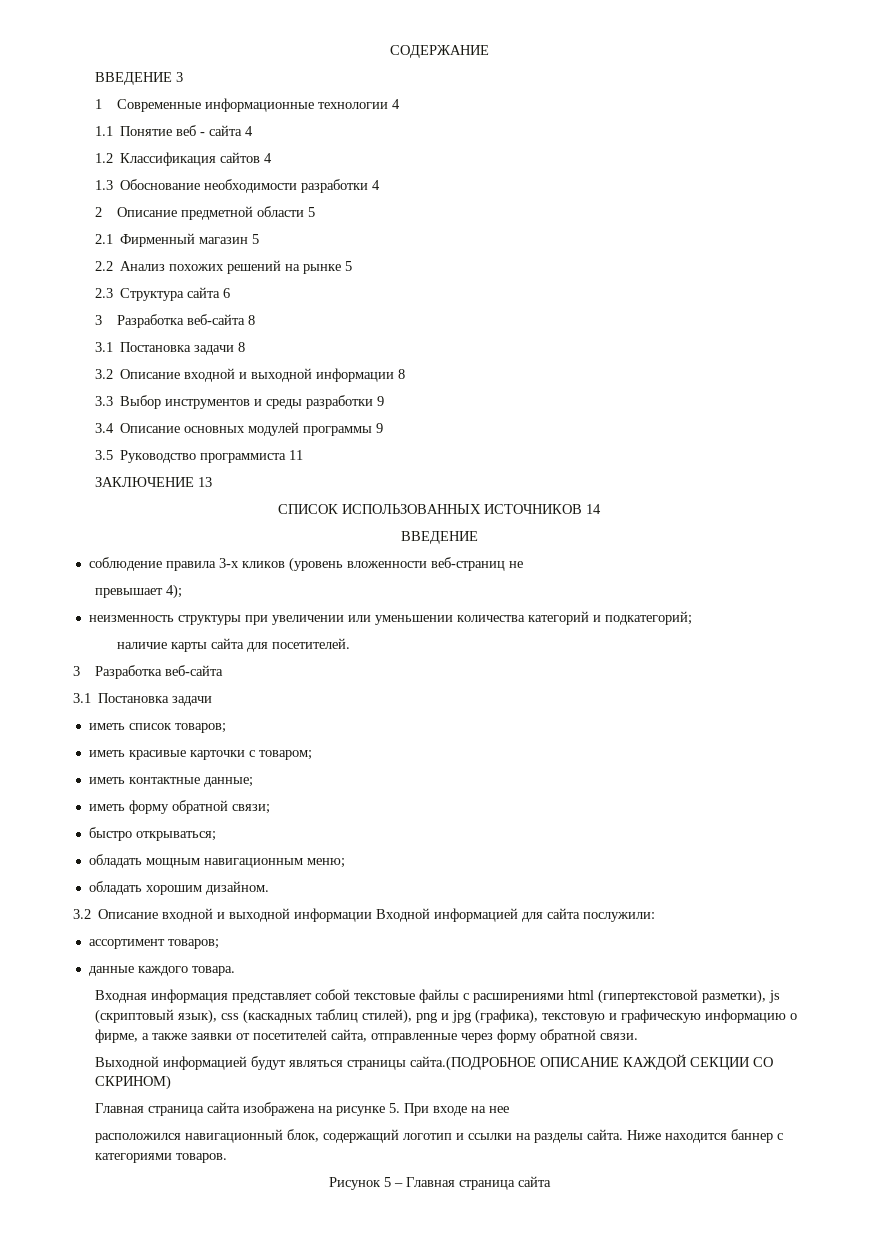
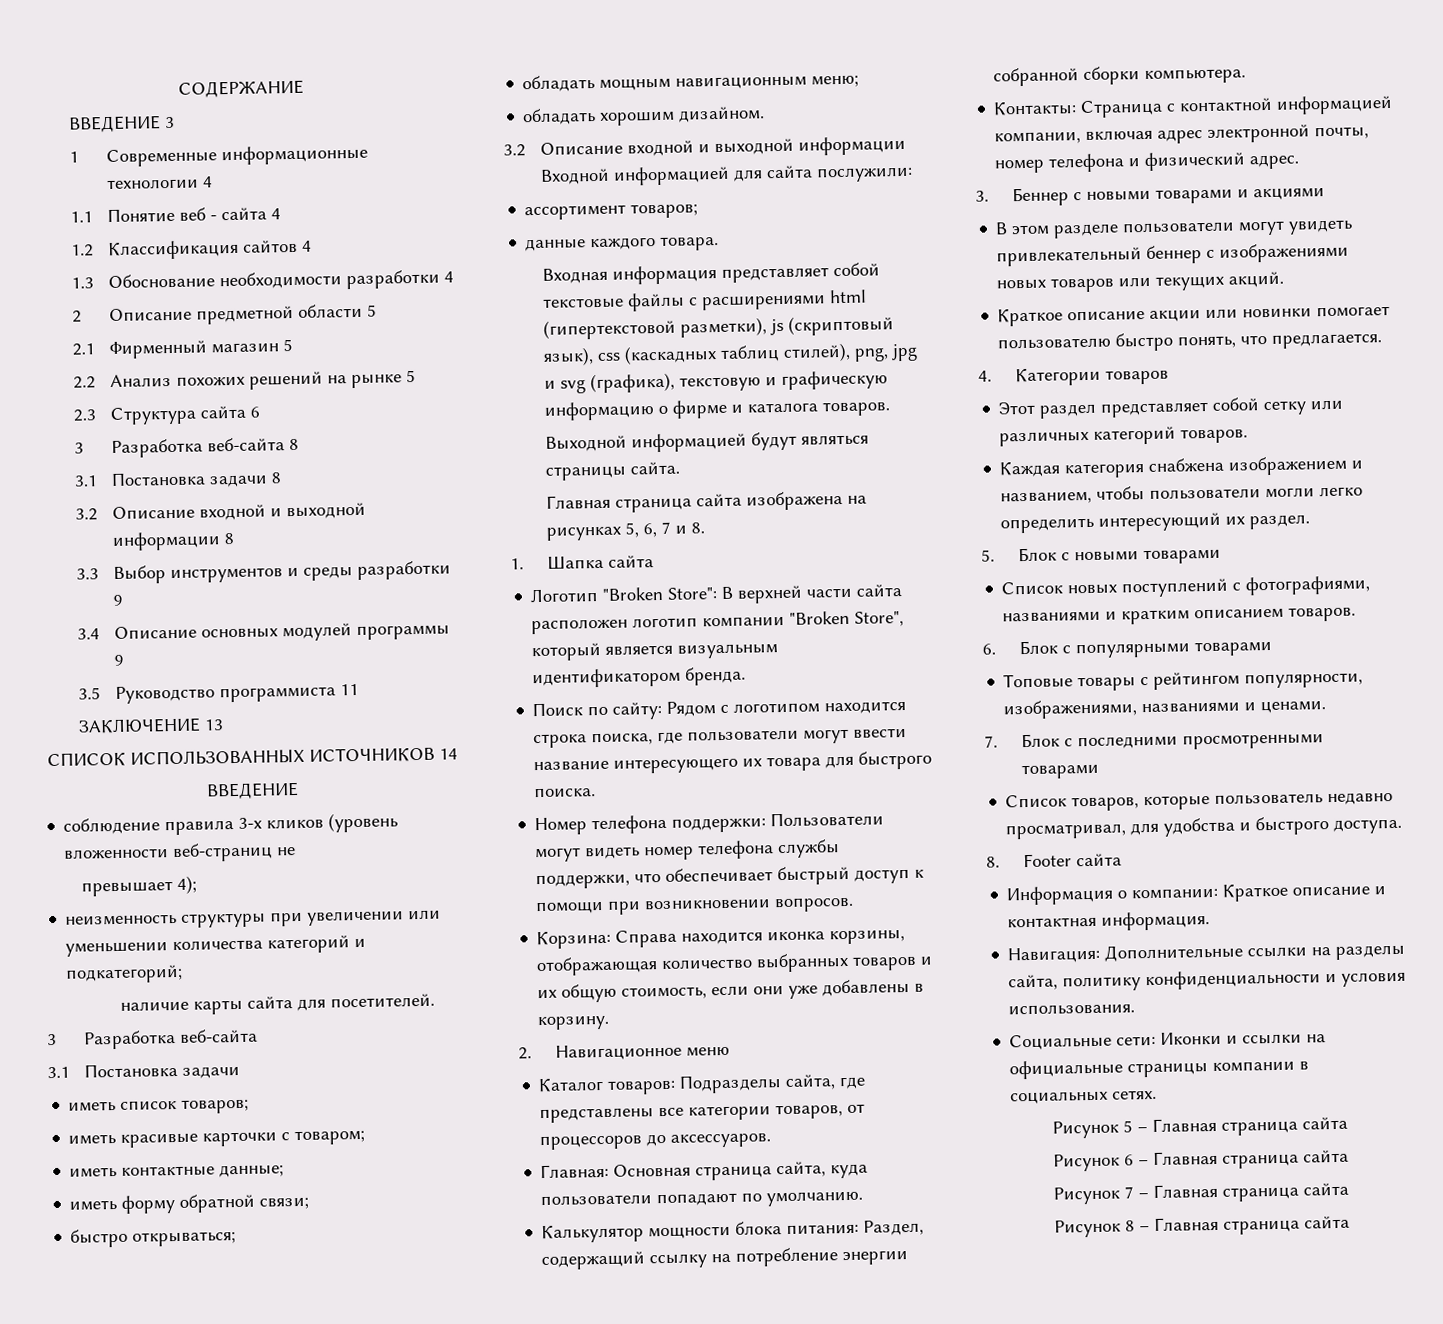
[416,1010,472,1023] png и jpg -> [853,343,918,362] [543,379,586,394] png, jpg и svg
[95,1029,639,1043] фирме, а также заявки от посетителей сайта, отправленные через форму обратной связи. -> [671,399,890,419] фирме и каталога товаров.
[410,1054,774,1071] [95,1075,172,1090] сайта.(ПОДРОБНОЕ ОПИСАНИЕ КАЖДОЙ СЕКЦИИ СО СКРИНОМ) -> [629,461,680,475] сайта.
[336,1103,510,1116] [95,1129,784,1143] [95,1153,228,1163] рисунке 5. При входе на нее // расположился навигационный блок, содержащий логотип и ссылки на разделы сайта. Ниже находится баннер с категориями товаров. -> [545,521,705,541] [510,555,654,570] [530,584,903,604] [531,610,905,635] [531,642,779,662] [532,666,747,689] [532,700,907,720] [533,727,908,749] [533,750,933,774] [534,787,597,798] [534,811,885,836] [535,839,841,863] [535,865,925,890] [535,896,855,915] [536,929,906,950] [536,952,933,977] [537,978,925,1003] [537,1015,611,1031] [518,1043,730,1061] [538,1074,867,1095] [539,1103,866,1124] [539,1132,772,1151] [540,1161,869,1181] [540,1190,864,1207] [541,1219,925,1244] [541,1247,909,1271] [993,66,1247,87] [993,94,1394,119] [994,124,1370,145] [994,151,1300,174] [975,187,1325,207] [995,219,1354,239] [996,242,1350,267] [996,271,1285,293] [997,305,1391,327] [997,332,1383,352] [978,367,1169,387] [998,397,1344,419] [999,426,1249,447] [999,455,1364,479] [1000,486,1364,505] [1000,512,1311,534] [981,547,1221,565] [1001,575,1371,598] [1002,606,1357,625] [982,640,1272,659] [1003,671,1364,692] [1003,699,1327,720] [984,733,1324,750] [1020,763,1099,780] [1005,791,1394,812] [1005,816,1403,840] [986,853,1122,868] [1006,883,1387,906] [1007,911,1211,931] [1007,943,1406,964] [1008,969,1407,992] [1008,1003,1136,1016] [1009,1031,1327,1051] [1009,1059,1310,1080] [1010,1089,1158,1105] рисунках 5, 6, 7 и 8. // 1. Шапка сайта // Логотип "Broken Store": В верхней части сайта расположен логотип компании "Broken Store", который является визуальным идентификатором бренда. // Поиск по сайту: Рядом с логотипом находится строка поиска, где пользователи могут ввести название интересующего их товара для быстрого поиска. // Номер телефона поддержки: Пользователи могут видеть номер телефона службы поддержки, что обеспечивает быстрый доступ к помощи при возникновении вопросов. // Корзина: Справа находится иконка корзины, отображающая количество выбранных товаров и их общую стоимость, если они уже добавлены в корзину. // 2. Навигационное меню // Каталог товаров: Подразделы сайта, где представлены все категории товаров, от процессоров до аксессуаров. // Главная: Основная страница сайта, куда пользователи попадают по умолчанию. // Калькулятор мощности блока питания: Раздел, содержащий ссылку на потребление энергии собранной сборки компьютера. // Контакты: Страница с контактной информацией компании, включая адрес электронной почты, номер телефона и физический адрес. // 3. Беннер с новыми товарами и акциями // В этом разделе пользователи могут увидеть привлекательный беннер с изображениями новых товаров или текущих акций. // Краткое описание акции или новинки помогает пользователю быстро понять, что предлагается. // 4. Категории товаров // Этот раздел представляет собой сетку или различных категорий товаров. // Каждая категория снабжена изображением и названием, чтобы пользователи могли легко определить интересующий их раздел. // 5. Блок с новыми товарами // Список новых поступлений с фотографиями, названиями и кратким описанием товаров. // 6. Блок с популярными товарами // Топовые товары с рейтингом популярности, изображениями, названиями и ценами. // 7. Блок с последними просмотренными товарами // Список товаров, которые пользователь недавно просматривал, для удобства и быстрого доступа. // 8. Footer сайта // Информация о компании: Краткое описание и контактная информация. // Навигация: Дополнительные ссылки на разделы сайта, политику конфиденциальности и условия использования. // Социальные сети: Иконки и ссылки на официальные страницы компании в социальных сетях.
(551, 1181) none -> [1053,1149,1349,1172] [1053,1182,1349,1205] [1054,1215,1350,1238] // Рисунок 6 – Главная страница сайта // Рисунок 7 – Главная страница сайта // Рисунок 8 – Главная страница сайта

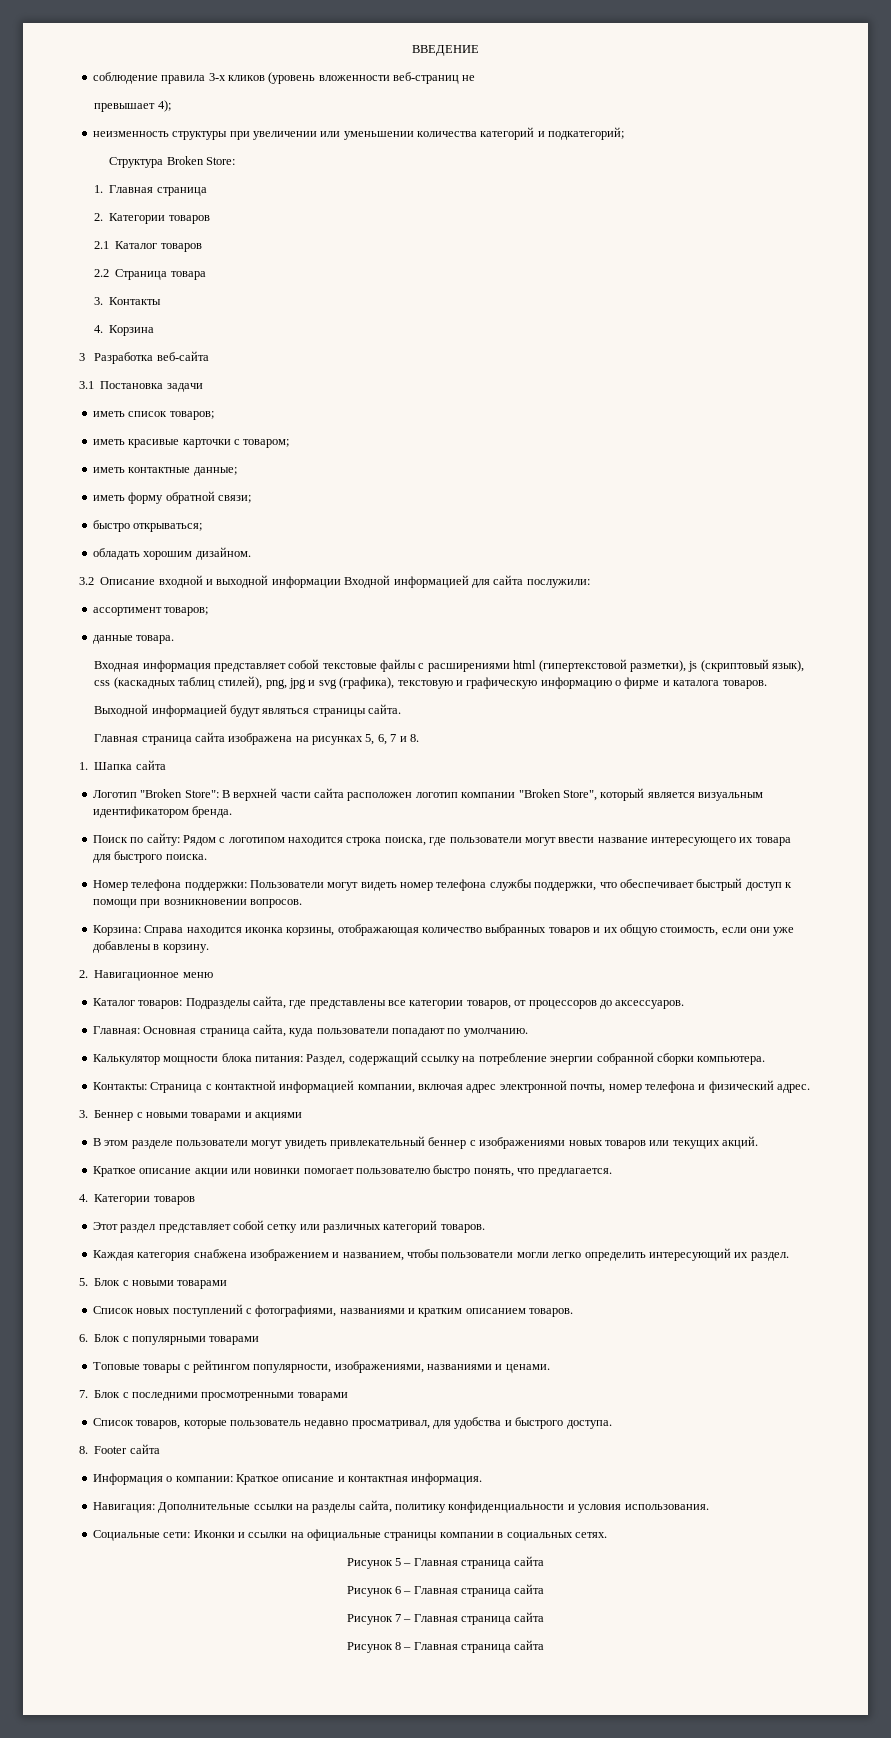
[178,79,304,98] [67,115,175,133] [68,144,368,168] [106,176,213,190] [69,207,281,223] [70,239,312,261] [70,269,454,290] [71,303,377,325] [71,338,293,360] [72,369,416,390] [72,405,260,425] [73,437,299,458] [73,471,282,488] [74,502,366,521] [111,531,234,551] [75,560,451,584] [112,594,123,606] [76,623,450,642] [113,654,124,666] [77,683,359,704] [77,717,224,734] [46,746,458,768] СОДЕРЖАНИЕ // ВВЕДЕНИЕ 3 // 1 Современные информационные технологии 4 // 1.1 Понятие веб - сайта 4 // 1.2 Классификация сайтов 4 // 1.3 Обоснование необходимости разработки 4 // 2 Описание предметной области 5 // 2.1 Фирменный магазин 5 // 2.2 Анализ похожих решений на рынке 5 // 2.3 Структура сайта 6 // 3 Разработка веб-сайта 8 // 3.1 Постановка задачи 8 // 3.2 Описание входной и выходной информации 8 // 3.3 Выбор инструментов и среды разработки 9 // 3.4 Описание основных модулей программы 9 // 3.5 Руководство программиста 11 // ЗАКЛЮЧЕНИЕ 13 // СПИСОК ИСПОЛЬЗОВАННЫХ ИСТОЧНИКОВ 14 // -> (412, 50) none
[119,993,435,1015] наличие карты сайта для посетителей. -> [109,156,236,168] [94,185,207,196] [94,213,210,224] [94,241,202,252] [94,269,206,280] [94,297,162,305] [94,325,155,336] Структура Broken Store: // 1. Главная страница // 2. Категории товаров // 2.1 Каталог товаров // 2.2 Страница товара // 3. Контакты // 4. Корзина
[522,74,860,93] // обладать мощным навигационным меню; -> (203, 527) none
[590,237,657,251] каждого -> (133, 639) none

